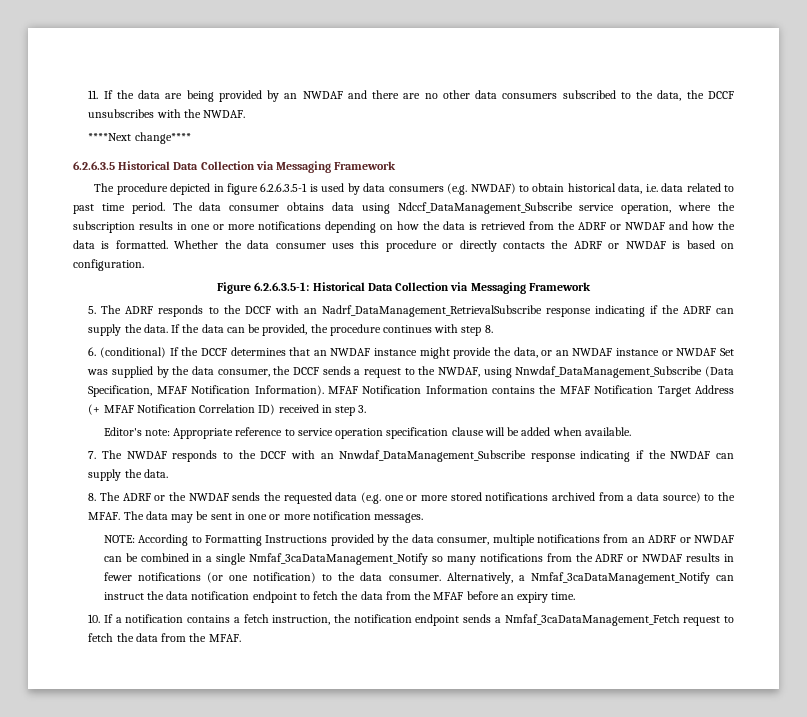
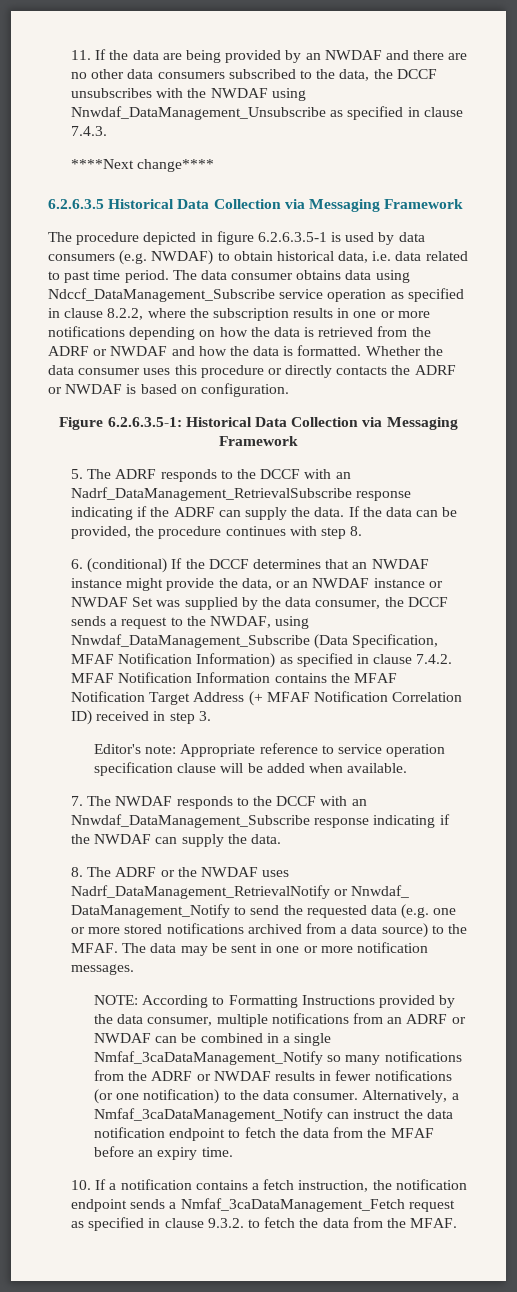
[203,110,246,118] NWDAF. -> [210,88,306,101] [71,106,463,120] [71,126,108,136] NWDAF using Nnwdaf_DataManagement_Unsubscribe as specified in clause 7.4.3.
[621,203,672,214] operation, -> [327,288,464,302] [48,308,144,320] operation as specified in clause 8.2.2,
[254,385,324,396] Information). -> [196,653,453,668] Information) as specified in clause 7.4.2.
[232,492,261,501] sends -> [262,870,290,877] [71,885,410,899] [71,904,280,918] uses Nadrf_DataManagement_RetrievalNotify or Nnwdaf_ DataManagement_Notify to send
(721, 621) none -> [71,1217,244,1231] as specified in clause 9.3.2.

